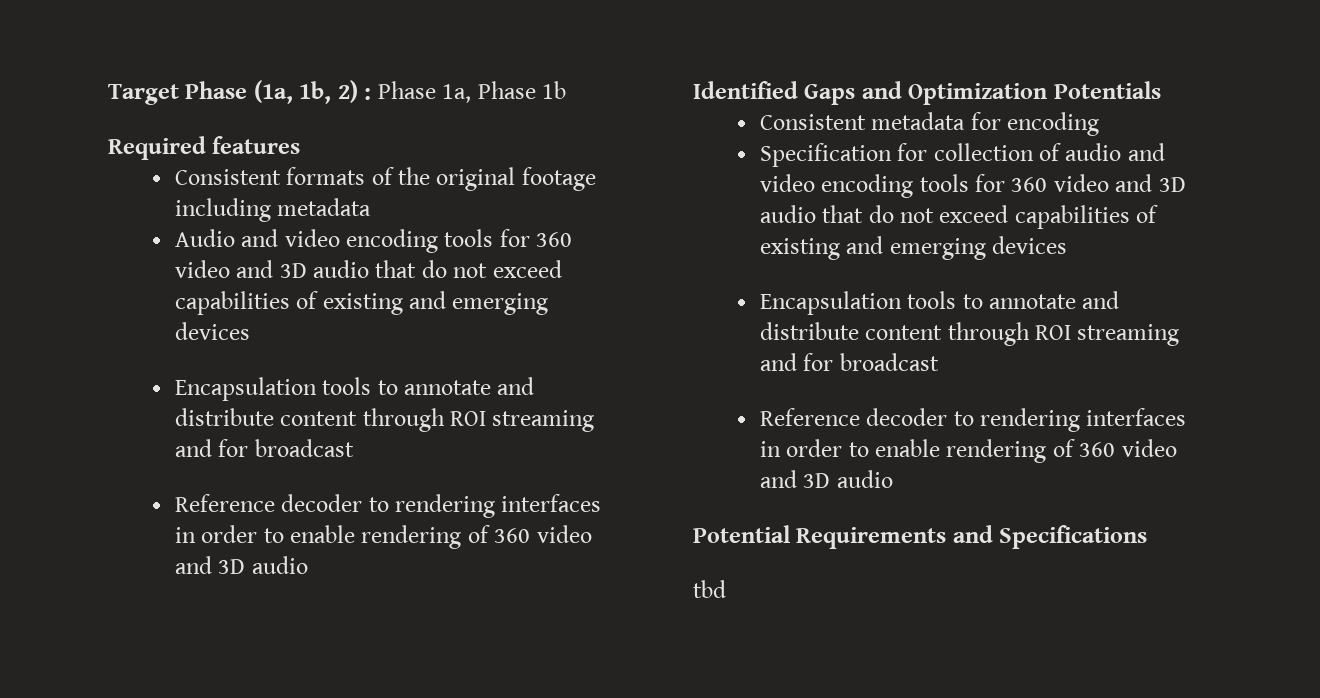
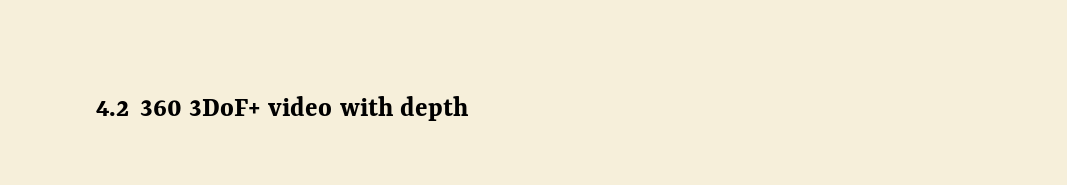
[108,80,567,105] [108,136,301,160] [174,167,596,191] [174,198,372,222] [174,229,573,253] [174,260,562,278] [174,291,549,315] [174,322,250,340] [174,377,535,401] [174,408,595,432] [174,439,354,457] [174,494,602,518] [174,525,592,549] [174,556,308,574] [693,81,1161,105] [759,112,1099,136] [759,143,1165,167] [759,174,1186,198] [759,205,1159,229] [759,236,1067,260] [759,291,1120,315] [759,322,1180,346] [759,353,939,371] [759,408,1187,432] [759,439,1177,463] [759,470,893,488] [693,525,1148,549] [693,580,726,598] Target Phase (1a, 1b, 2) : Phase 1a, Phase 1b // Required features // Consistent formats of the original footage including metadata // Audio and video encoding tools for 360 video and 3D audio that do not exceed capabilities of existing and emerging devices // Encapsulation tools to annotate and distribute content through ROI streaming and for broadcast // Reference decoder to rendering interfaces in order to enable rendering of 360 video and 3D audio // Identified Gaps and Optimization Potentials // Consistent metadata for encoding // Specification for collection of audio and video encoding tools for 360 video and 3D audio that do not exceed capabilities of existing and emerging devices // Encapsulation tools to annotate and distribute content through ROI streaming and for broadcast // Reference decoder to rendering interfaces in order to enable rendering of 360 video and 3D audio // Potential Requirements and Specifications // tbd -> [96,96,470,121] 4.2 360 3DoF+ video with depth

